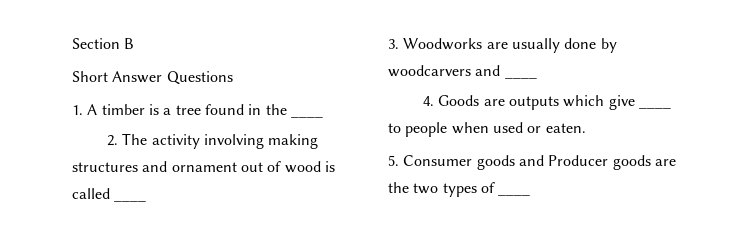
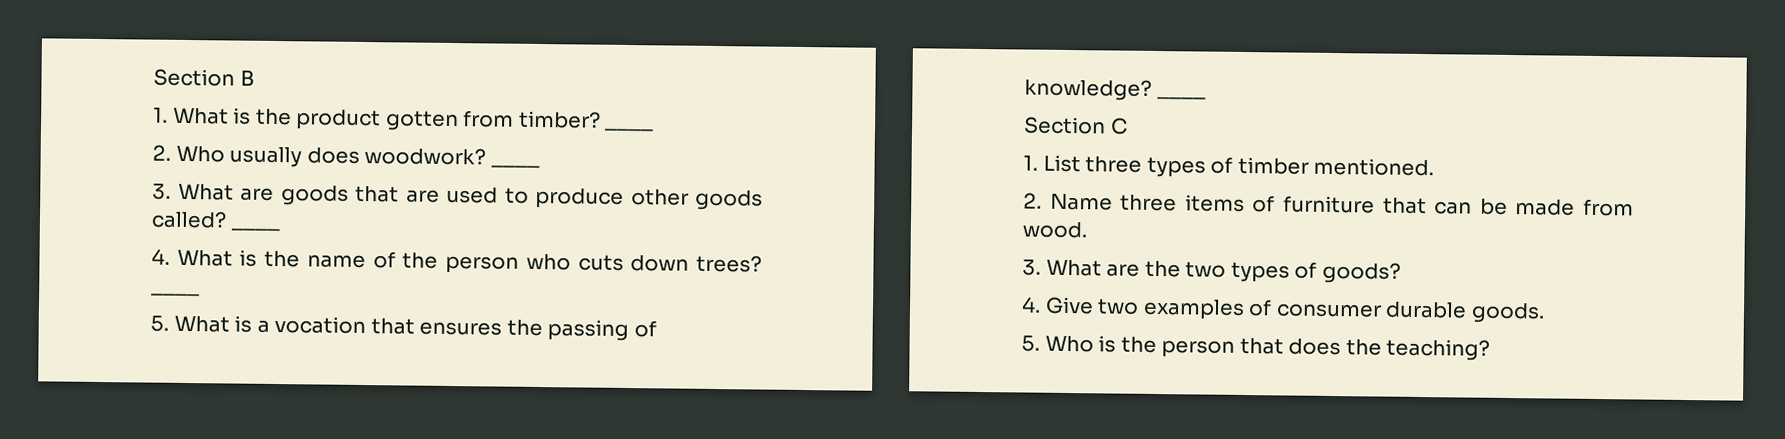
[72,71,233,85] [72,104,287,115] [290,115,323,118] [106,133,319,149] [72,161,335,173] [72,188,110,199] [114,199,147,202] [388,38,617,53] [388,65,501,77] [504,76,537,79] [422,95,671,110] [388,122,586,137] [388,155,651,170] Short Answer Questions // 1. A timber is a tree found in the ____ // 2. The activity involving making structures and ornament out of wood is called ____ // 3. Woodworks are usually done by woodcarvers and ____ // 4. Goods are outputs which give ____ to people when used or eaten. // 5. Consumer goods and Producer goods -> [153,107,655,132] [152,144,540,168] [152,183,763,211] [151,210,280,232] [151,248,763,274] [151,292,200,297] [150,315,657,342] [1024,78,1206,101] [1023,116,1128,135] [1023,154,1435,178] [1023,192,1634,217] [1022,221,1087,239] [1022,259,1102,277] 1. What is the product gotten from timber? ____ // 2. Who usually does woodwork? ____ // 3. What are goods that are used to produce other goods called? ____ // 4. What is the name of the person who cuts down trees? ____ // 5. What is a vocation that ensures the passing of knowledge? ____ // Section C // 1. List three types of timber mentioned. // 2. Name three items of furniture that can be made from wood. // 3. What
[498,193,531,196] ____ -> [1321,261,1401,284] [1021,296,1545,324] [1021,335,1491,361] goods? // 4. Give two examples of consumer durable goods. // 5. Who is the person that does the teaching?

